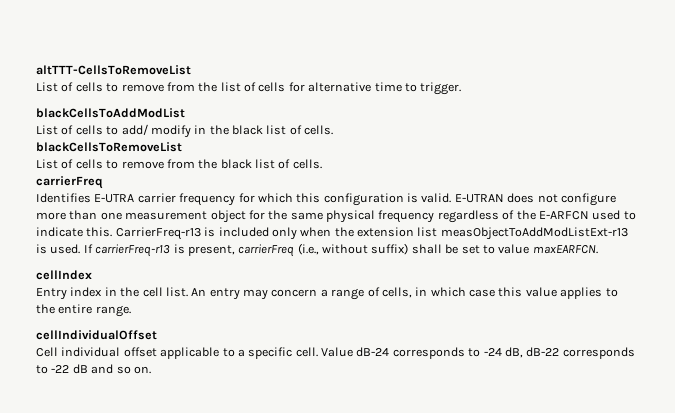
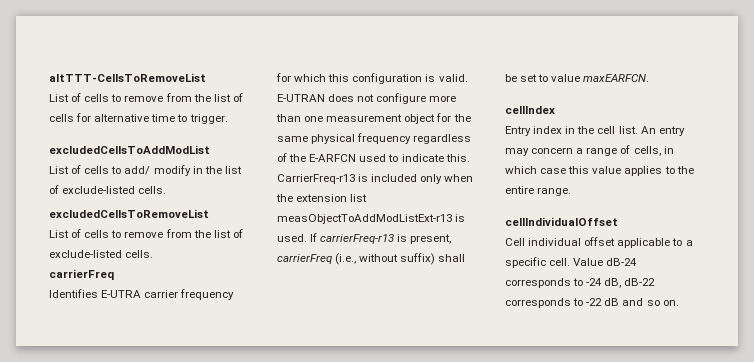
[36,108,185,118] blackCellsToAddModList -> [49,145,210,154] excludedCellsToAddModList
[232,125,334,135] [36,142,182,152] [36,159,291,169] black list of cells. // blackCellsToRemoveList // List of cells to remove from the black list of -> [224,166,242,174] [49,185,167,194] [49,209,209,218] [49,229,243,238] [49,250,122,258] list of exclude-listed cells. // excludedCellsToRemoveList // List of cells to remove from the list of exclude-listed

